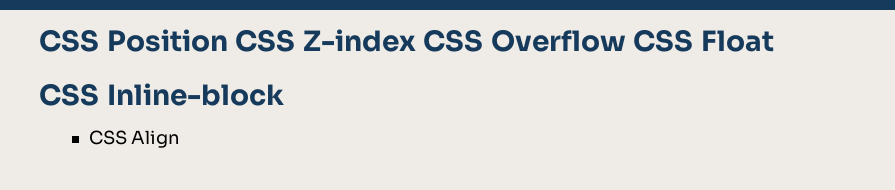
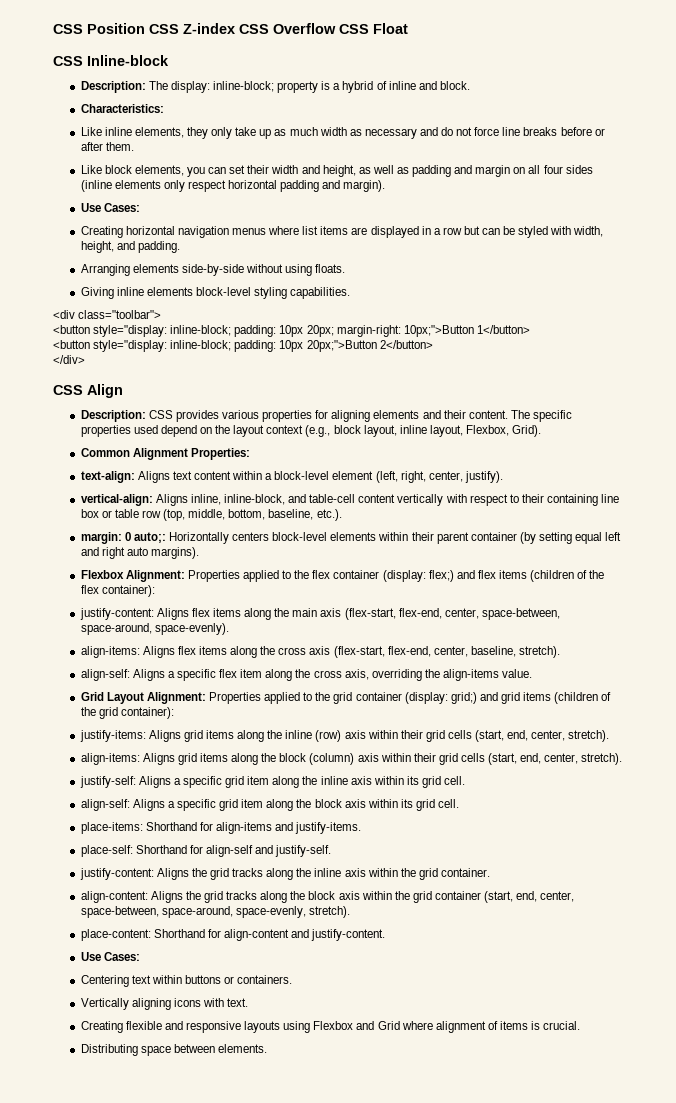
[88,130,181,148] CSS Align -> [80,81,470,93] [80,104,164,113] [80,127,605,139] [80,142,134,151] [80,165,593,177] [80,180,386,192] [80,203,140,212] [80,226,604,238] [80,241,180,253] [80,264,346,276] [80,287,351,299] [53,310,162,319] [53,325,530,337] [53,340,433,352] [53,355,85,364] [53,384,123,398] [80,410,572,422] [80,425,542,437] [80,448,250,460] [80,471,503,483] [80,494,620,506] [80,509,342,521] [80,532,622,544] [80,547,199,559] [80,570,605,582] [80,585,155,597] [79,608,560,620] [80,623,229,635] [80,646,560,658] [80,669,533,681] [80,692,612,704] [80,707,174,719] [79,730,610,742] [80,753,623,765] [79,776,466,788] [80,799,460,811] [80,822,362,834] [80,845,332,857] [79,868,490,880] [80,891,575,903] [80,906,350,918] [80,929,386,941] [80,952,140,961] [80,975,293,987] [80,998,249,1010] [80,1021,581,1033] [80,1044,267,1056] Description: The display: inline-block; property is a hybrid of inline and block. // Characteristics: // Like inline elements, they only take up as much width as necessary and do not force line breaks before or after them. // Like block elements, you can set their width and height, as well as padding and margin on all four sides (inline elements only respect horizontal padding and margin). // Use Cases: // Creating horizontal navigation menus where list items are displayed in a row but can be styled with width, height, and padding. // Arranging elements side-by-side without using floats. // Giving inline elements block-level styling capabilities. // <div class="toolbar"> // <button style="display: inline-block; padding: 10px 20px; margin-right: 10px;">Button 1</button> // <button style="display: inline-block; padding: 10px 20px;">Button 2</button> // </div> // CSS Align // Description: CSS provides various properties for aligning elements and their content. The specific properties used depend on the layout context (e.g., block layout, inline layout, Flexbox, Grid). // Common Alignment Properties: // text-align: Aligns text content within a block-level element (left, right, center, justify). // vertical-align: Aligns inline, inline-block, and table-cell content vertically with respect to their containing line box or table row (top, middle, bottom, baseline, etc.). // margin: 0 auto;: Horizontally centers block-level elements within their parent container (by setting equal left and right auto margins). // Flexbox Alignment: Properties applied to the flex container (display: flex;) and flex items (children of the flex container): // justify-content: Aligns flex items along the main axis (flex-start, flex-end, center, space-between, space-around, space-evenly). // align-items: Aligns flex items along the cross axis (flex-start, flex-end, center, baseline, stretch). // align-self: Aligns a specific flex item along the cross axis, overriding the align-items value. // Grid Layout Alignment: Properties applied to the grid container (display: grid;) and grid items (children of the grid container): // justify-items: Aligns grid items along the inline (row) axis within their grid cells (start, end, center, stretch). // align-items: Aligns grid items along the block (column) axis within their grid cells (start, end, center, stretch). // justify-self: Aligns a specific grid item along the inline axis within its grid cell. // align-self: Aligns a specific grid item along the block axis within its grid cell. // place-items: Shorthand for align-items and justify-items. // place-self: Shorthand for align-self and justify-self. // justify-content: Aligns the grid tracks along the inline axis within the grid container. // align-content: Aligns the grid tracks along the block axis within the grid container (start, end, center, space-between, space-around, space-evenly, stretch). // place-content: Shorthand for align-content and justify-content. // Use Cases: // Centering text within buttons or containers. // Vertically aligning icons with text. // Creating flexible and responsive layouts using Flexbox and Grid where alignment of items is crucial. // Distributing space between elements.

